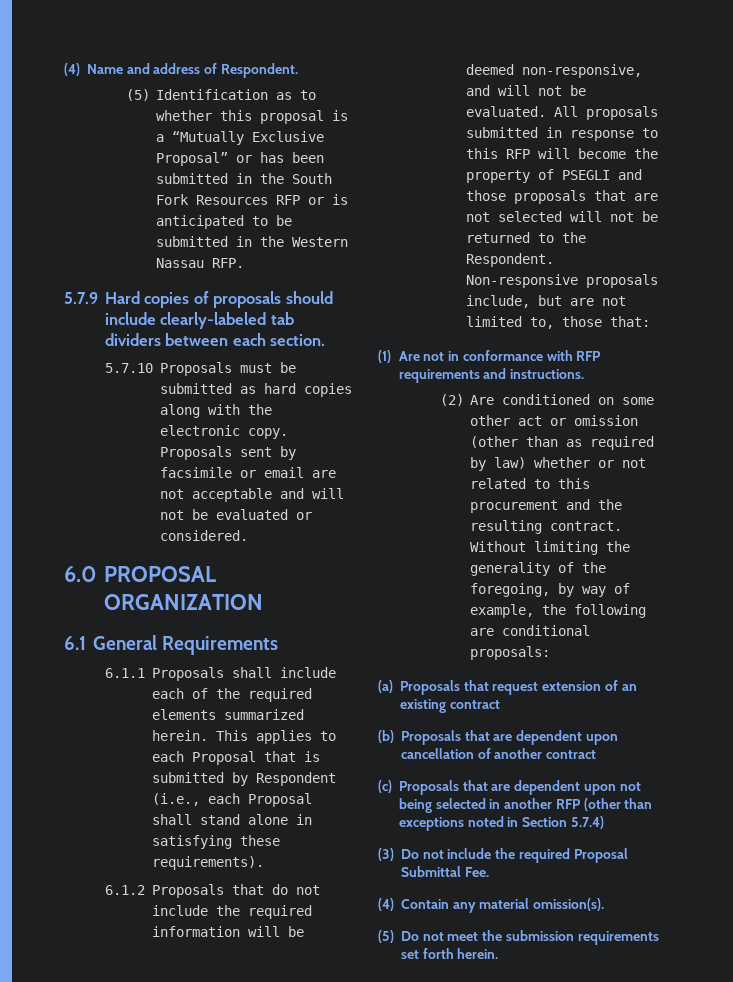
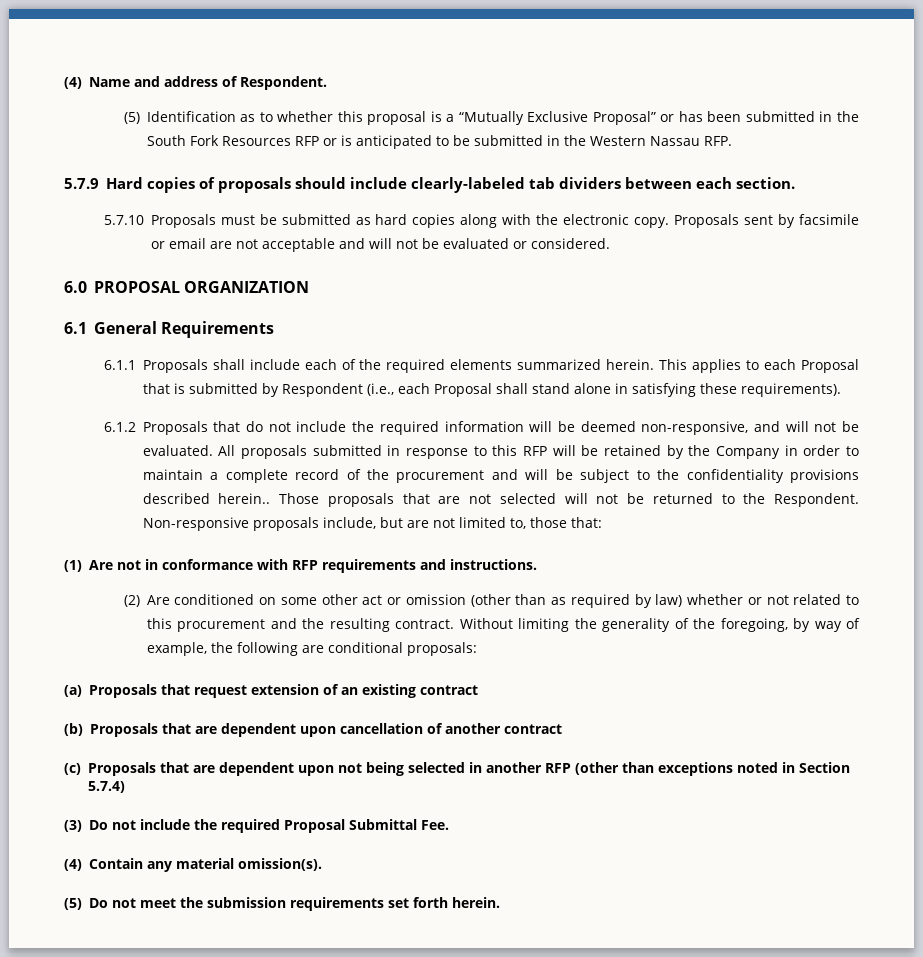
[577,148,658,159] [465,169,642,183] [465,190,506,201] become the property of PSEGLI and those -> [581,445,860,459] [142,469,859,483] [142,493,320,504] be retained by the Company in order to maintain a complete record of the procurement and will be subject to the confidentiality provisions described herein.. Those

